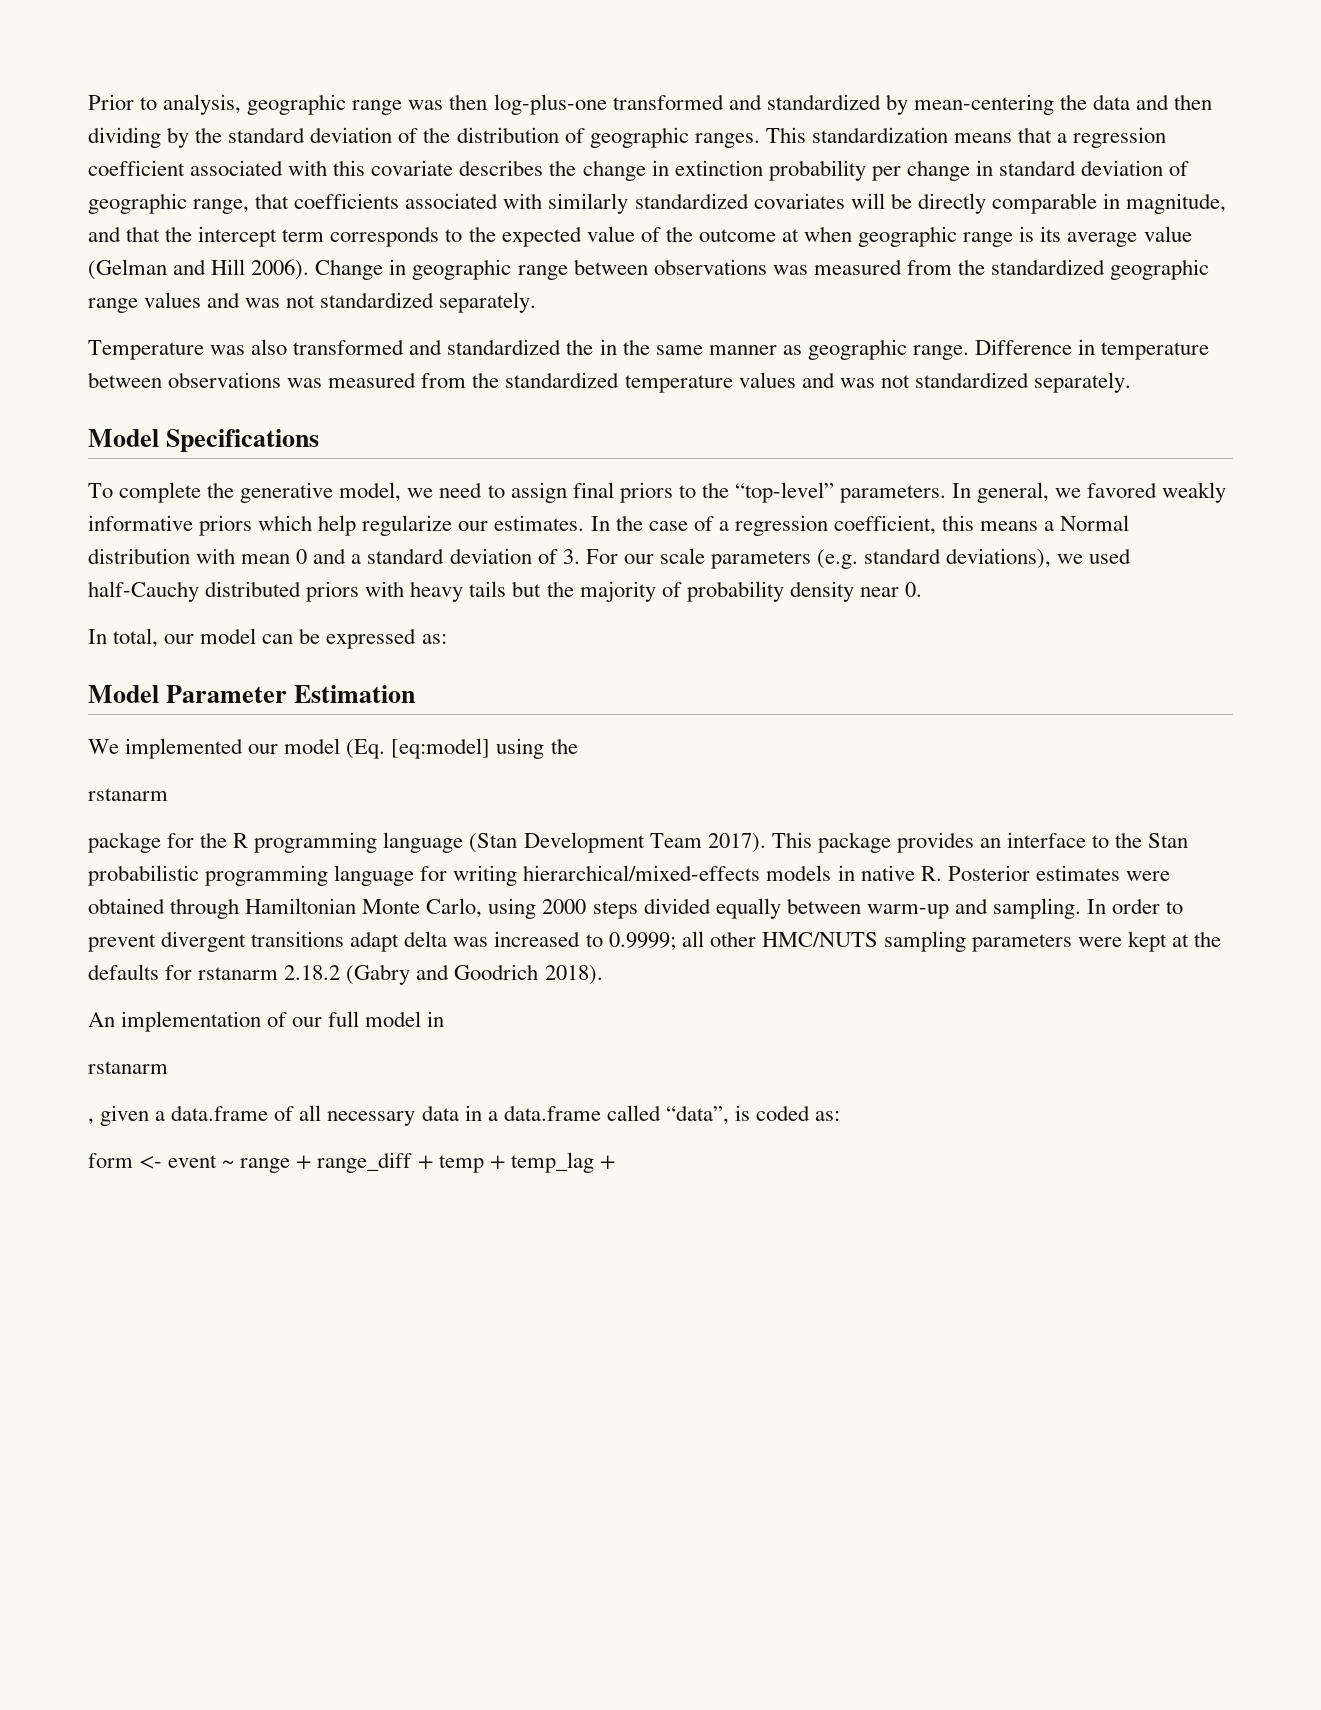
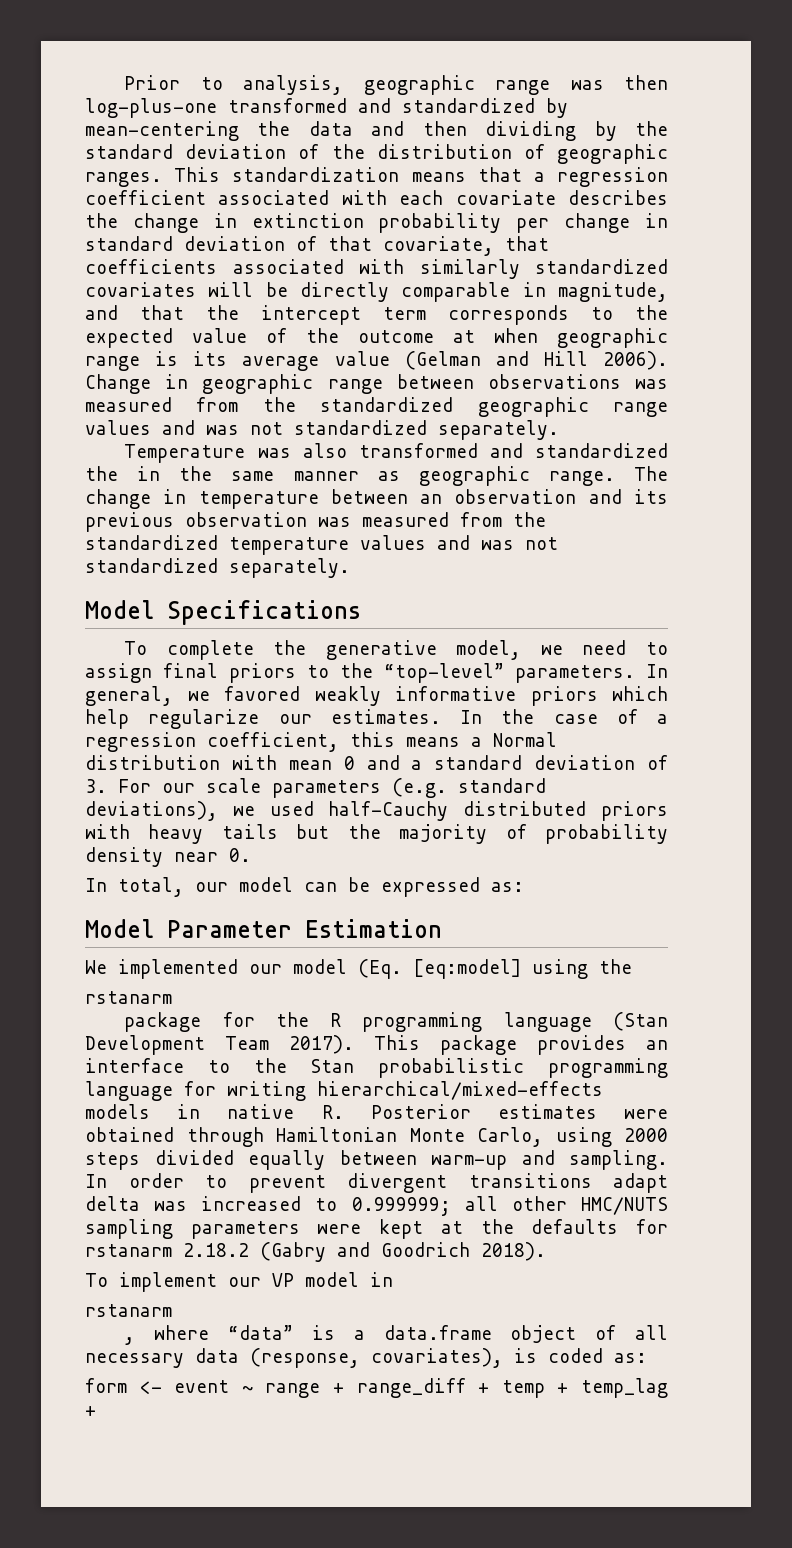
[333,160,366,176] this -> [399,190,444,205] each
[88,193,250,214] geographic range, -> [328,236,494,256] that covariate,
[975,339,1073,355] Difference -> [634,466,668,481] [85,489,151,509] The change
[168,372,282,388] observations -> [420,489,669,504] [85,512,307,532] an observation and its previous observation
[608,932,676,951] 0.9999; -> [351,1197,451,1216] 0.999999;
[88,1011,360,1032] An implementation of our full -> [85,1272,294,1292] To implement our VP
[100,1105,269,1126] given a data.frame -> [154,1325,577,1343] where “data” is a data.frame object
[464,1105,729,1125] in a data.frame called “data”, -> [250,1348,503,1368] (response, covariates),

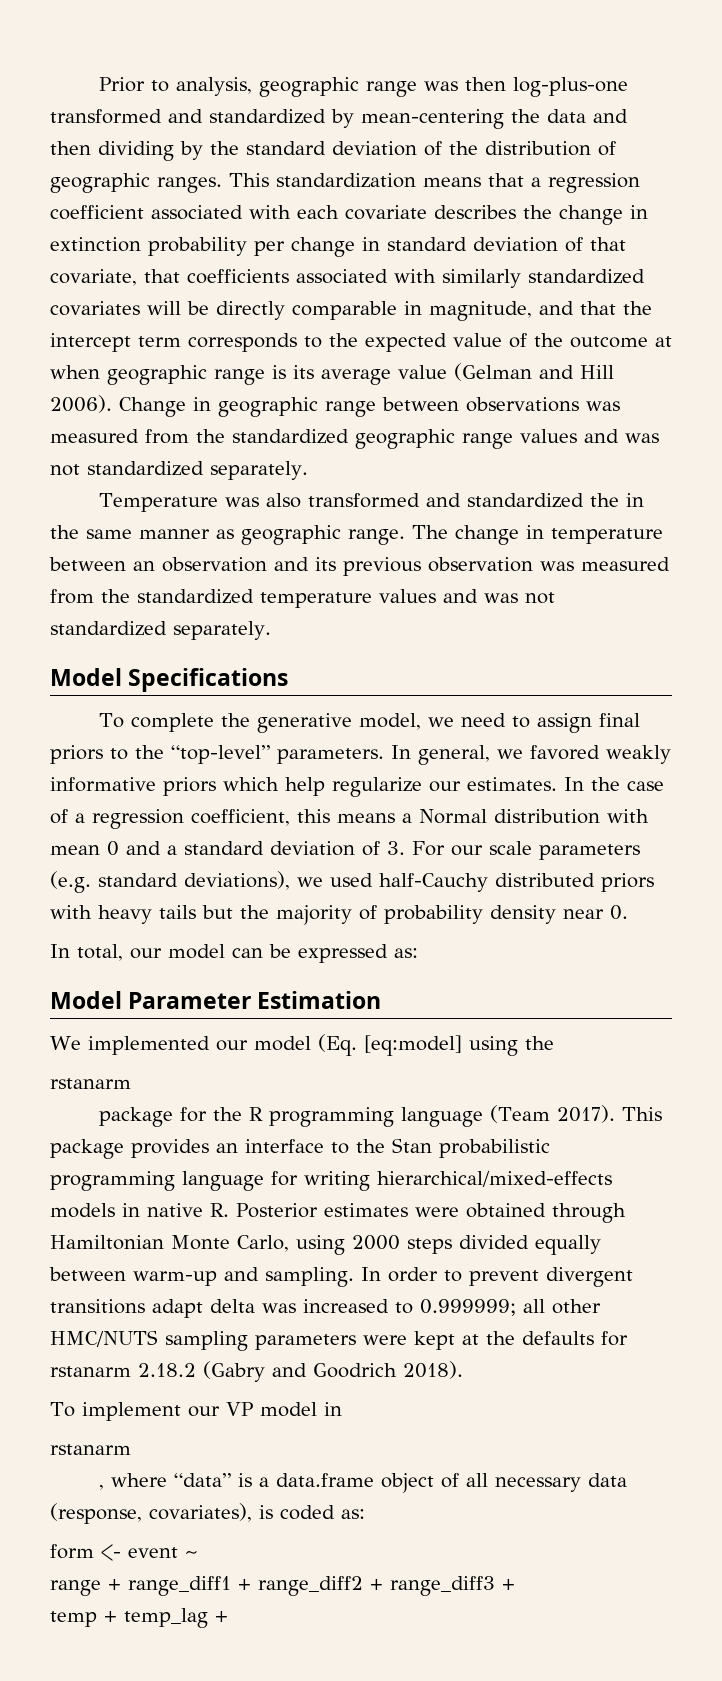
[613,1012,668,1031] [85,1035,269,1055] (Stan Development Team -> [489,1105,550,1123] (Team
(253, 1389) none -> (198, 1554) //
[356,1378,490,1398] range_diff + -> [128,1576,515,1596] range_diff1 + range_diff2 + range_diff3 + //

